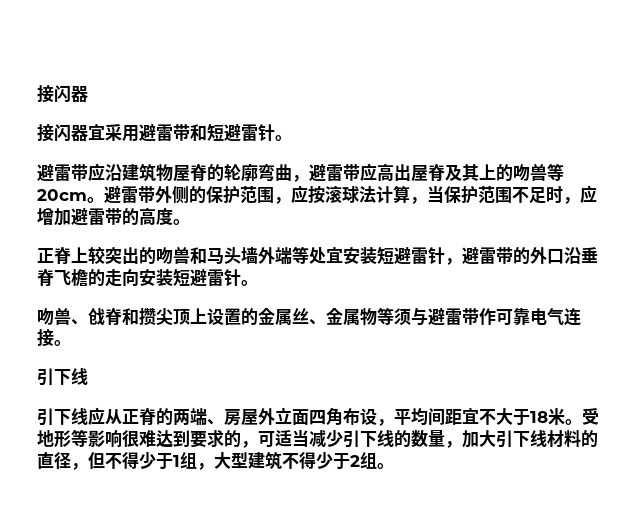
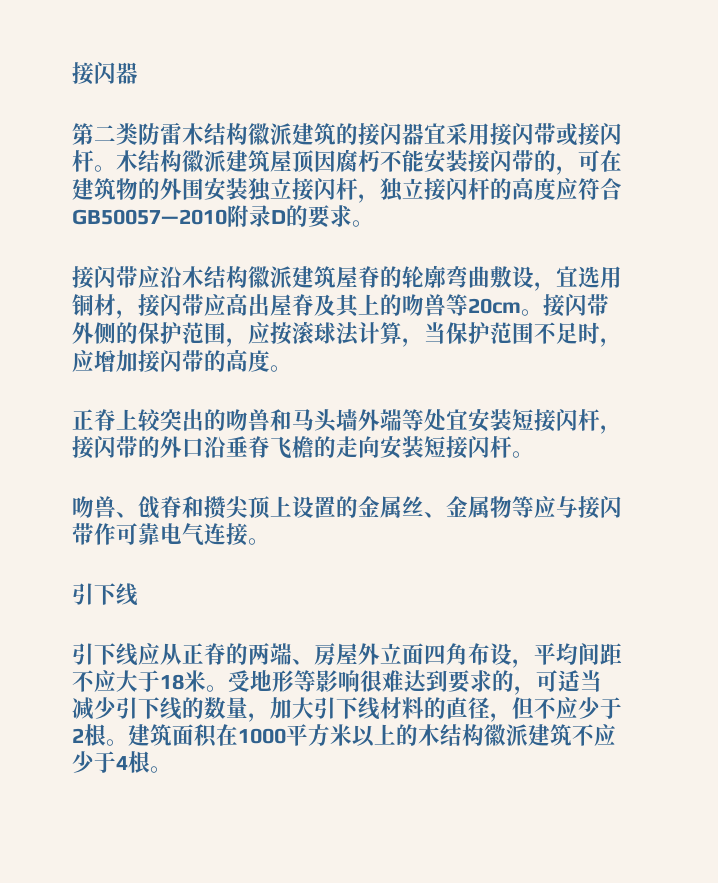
[37,124,292,142] [37,163,343,182] 接闪器宜采用避雷带和短避雷针。 // 避雷带应沿建筑物屋脊的轮廓弯曲，避雷 -> [72,122,622,146] [72,149,622,175] [72,177,622,203] [72,205,374,228] [72,265,622,291] [72,294,182,319] 第二类防雷木结构徽派建筑的接闪器宜采用接闪带或接闪杆。木结构徽派建筑屋顶因腐朽不能安装接闪带的，可在建筑物的外围安装独立接闪杆，独立接闪杆的高度应符合GB50057—2010附录D的要求。 // 接闪带应沿木结构徽派建筑屋脊的轮廓弯曲敷设，宜选用铜材，接闪
[104,186,138,204] 避雷 -> [543,294,587,317] 接闪
[71,208,105,226] 避雷 -> [138,350,182,373] 接闪
[394,247,496,265] 避雷针，避雷 -> [534,409,622,434] [72,436,116,459] 接闪杆，接闪
[190,269,241,287] 避雷针 -> [446,436,512,459] 接闪杆
[394,307,462,326] 须与避雷 -> [534,496,622,519] 应与接闪
[462,408,496,425] 宜不 -> [72,670,116,692] 不应
[122,451,377,470] 得少于1组，大型建筑不得少于2组 -> [556,697,622,719] [72,724,616,748] [72,751,150,773] 应少于2根。建筑面积在1000平方米以上的木结构徽派建筑不应少于4根

